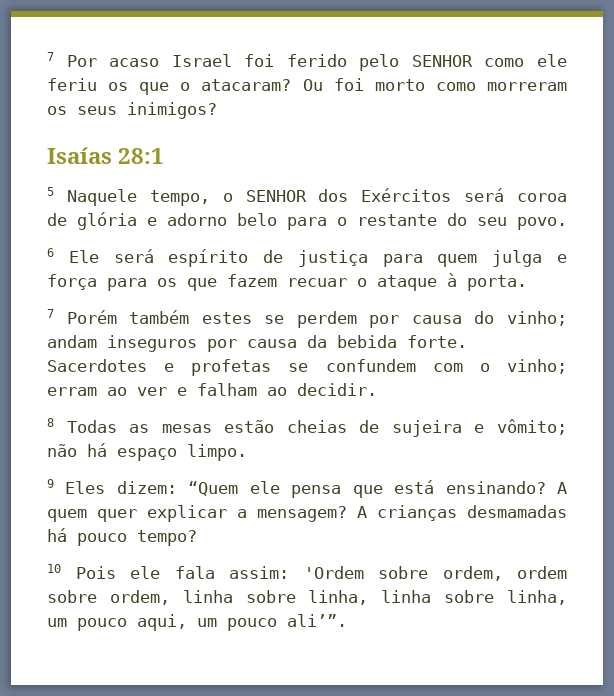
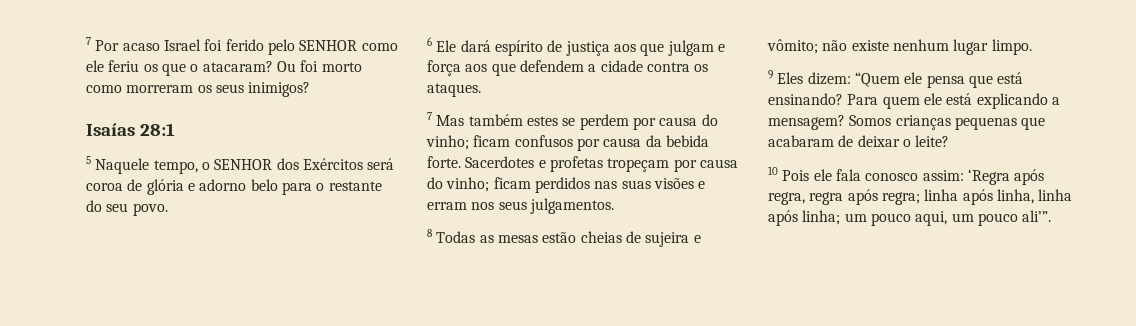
[113,249,154,263] será -> [460,40,491,52] dará
[382,250,567,267] [47,273,527,291] [47,309,117,324] para quem julga e força para os que fazem recuar o ataque à porta. // 7 Porém -> [613,40,725,56] [427,60,709,76] [427,83,481,97] [427,112,465,126] aos que julgam e força aos que defendem a cidade contra os ataques. // 7 Mas
[47,335,197,352] andam inseguros -> [473,135,573,147] ficam confusos
[288,359,568,374] [47,383,377,396] se confundem com o vinho; erram ao ver e falham ao decidir. -> [607,158,738,172] [427,177,706,193] [427,198,614,214] tropeçam por causa do vinho; ficam perdidos nas suas visões e erram nos seus julgamentos.
[87,443,177,461] há espaço -> [851,39,989,55] existe nenhum lugar
[557,482,568,494] [47,505,567,522] [47,528,197,546] [47,564,567,581] [47,590,567,605] A quem quer explicar a mensagem? A crianças desmamadas há pouco tempo? // 10 Pois ele fala assim: 'Ordem sobre ordem, ordem sobre ordem, linha sobre linha, linha sobre linha, -> [847,93,1060,109] [768,115,1046,130] [768,135,950,147] [768,166,1045,185] [768,189,1073,205] [768,210,841,226] Para quem ele está explicando a mensagem? Somos crianças pequenas que acabaram de deixar o leite? // 10 Pois ele fala conosco assim: ‘Regra após regra, regra após regra; linha após linha, linha após linha;

